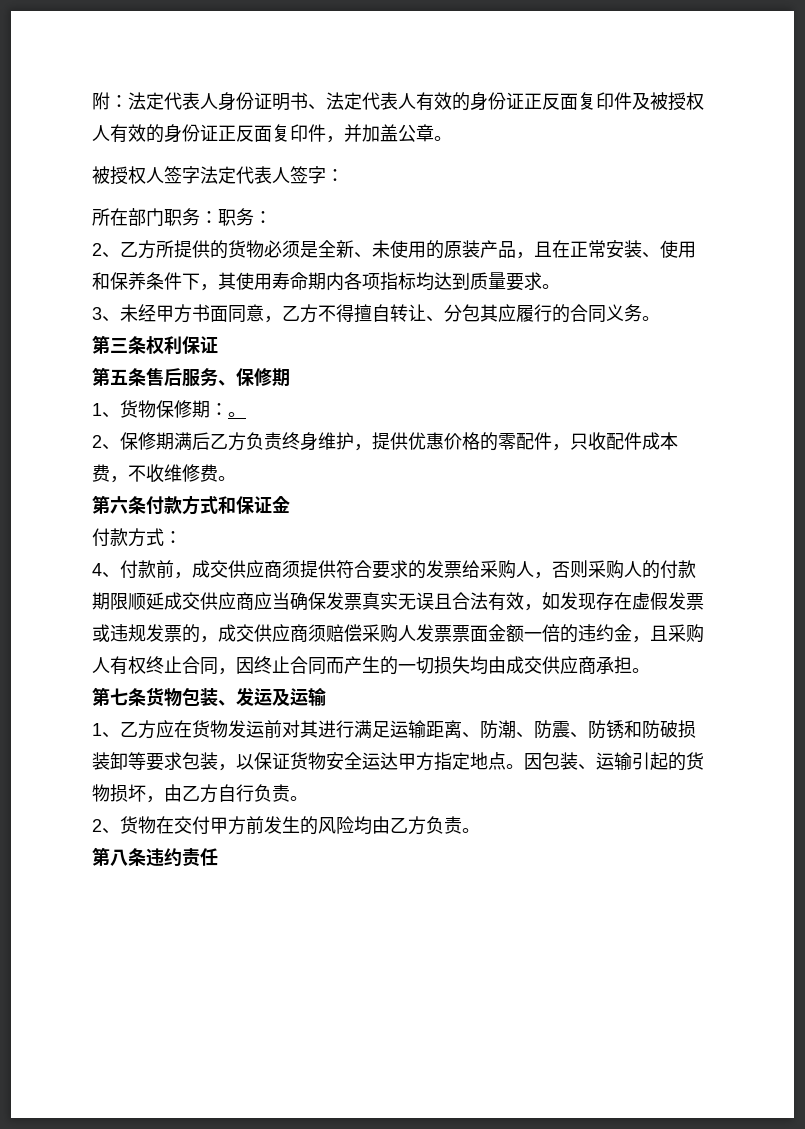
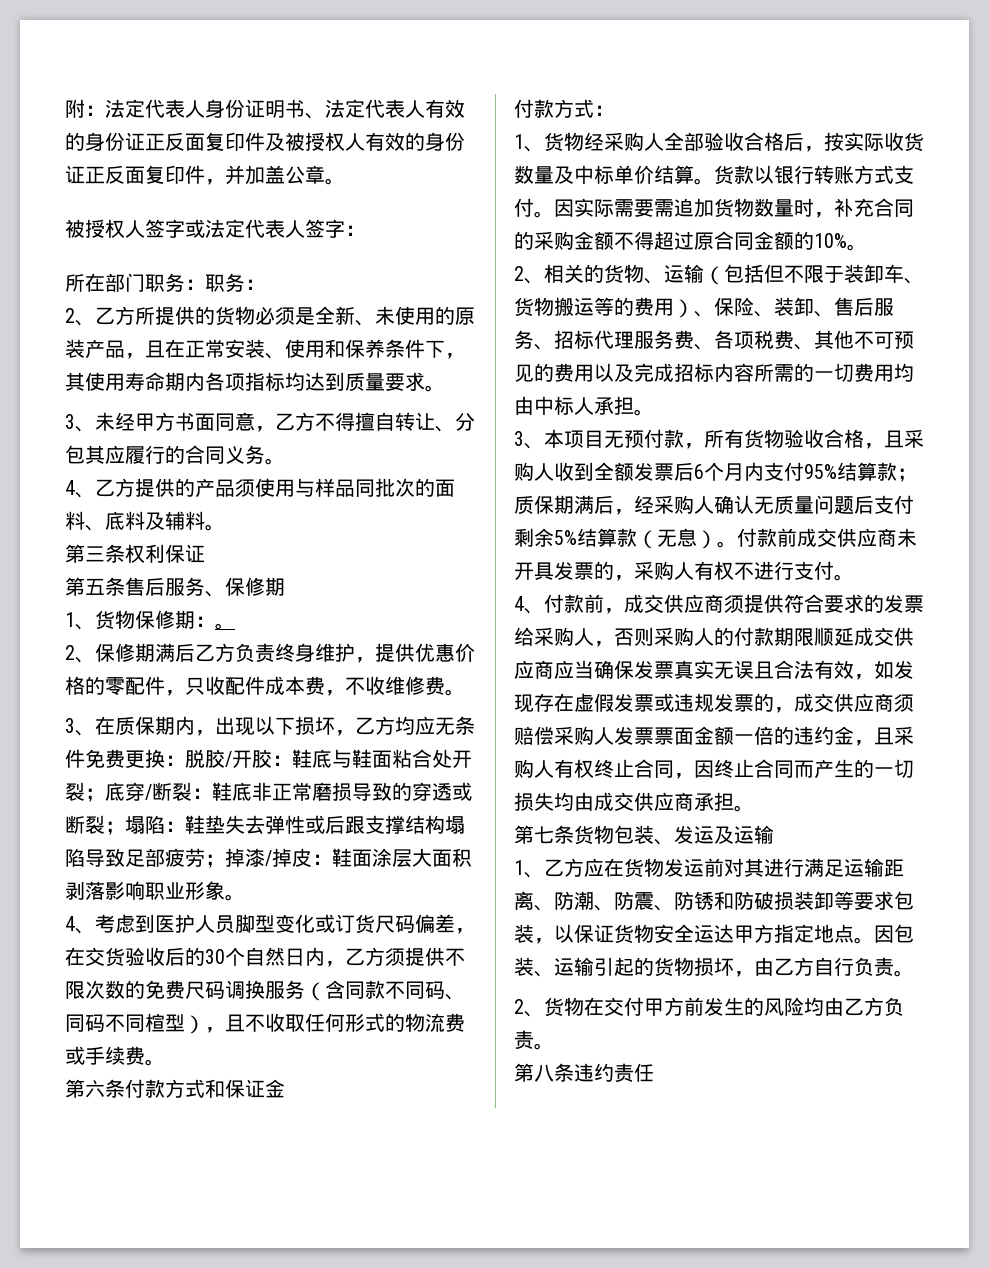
(200, 175) none -> [185,219,205,238] 或
(660, 318) none -> [65,478,455,498] [65,511,225,531] // 4、乙方提供的产品须使用与样品同批次的面料、底料及辅料。
(236, 478) none -> [65,716,475,736] [65,749,472,768] [65,782,472,802] [65,815,465,835] [65,848,472,868] [65,881,245,901] [65,914,475,934] [65,947,465,967] [65,980,465,1001] [65,1013,465,1034] [65,1046,165,1066] // 3、在质保期内，出现以下损坏，乙方均应无条件免费更换：脱胶/开胶：鞋底与鞋面粘合处开裂；底穿/断裂：鞋底非正常磨损导致的穿透或断裂；塌陷：鞋垫失去弹性或后跟支撑结构塌陷导致足部疲劳；掉漆/掉皮：鞋面涂层大面积剥落影响职业形象。 // 4、考虑到医护人员脚型变化或订货尺码偏差，在交货验收后的30个自然日内，乙方须提供不限次数的免费尺码调换服务（含同款不同码、同码不同楦型），且不收取任何形式的物流费或手续费。
(182, 537) none -> [514,132,924,152] [514,165,914,185] [514,198,914,218] [514,231,867,251] [514,264,924,285] [514,297,894,318] [514,330,914,350] [514,363,914,382] [514,396,654,416] [514,429,924,449] [514,462,917,482] [514,495,914,515] [514,528,917,549] [514,561,854,581] // 1、货物经采购人全部验收合格后，按实际收货数量及中标单价结算。货款以银行转账方式支付。因实际需要需追加货物数量时，补充合同的采购金额不得超过原合同金额的10%。 // 2、相关的货物、运输（包括但不限于装卸车、货物搬运等的费用）、保险、装卸、售后服务、招标代理服务费、各项税费、其他不可预见的费用以及完成招标内容所需的一切费用均由中标人承担。 // 3、本项目无预付款，所有货物验收合格，且采购人收到全额发票后6个月内支付95%结算款；质保期满后，经采购人确认无质量问题后支付剩余5%结算款（无息）。付款前成交供应商未开具发票的，采购人有权不进行支付。

